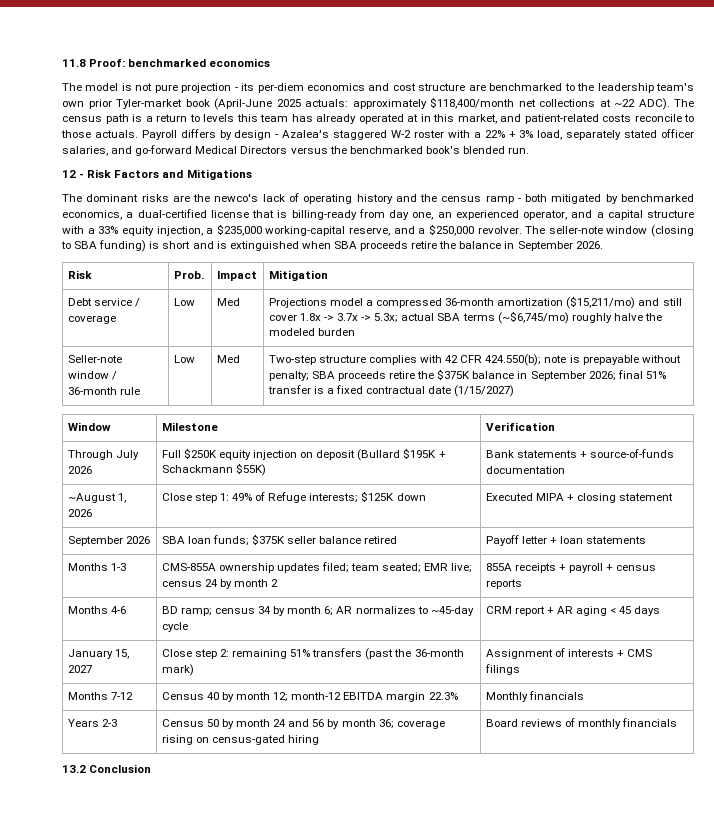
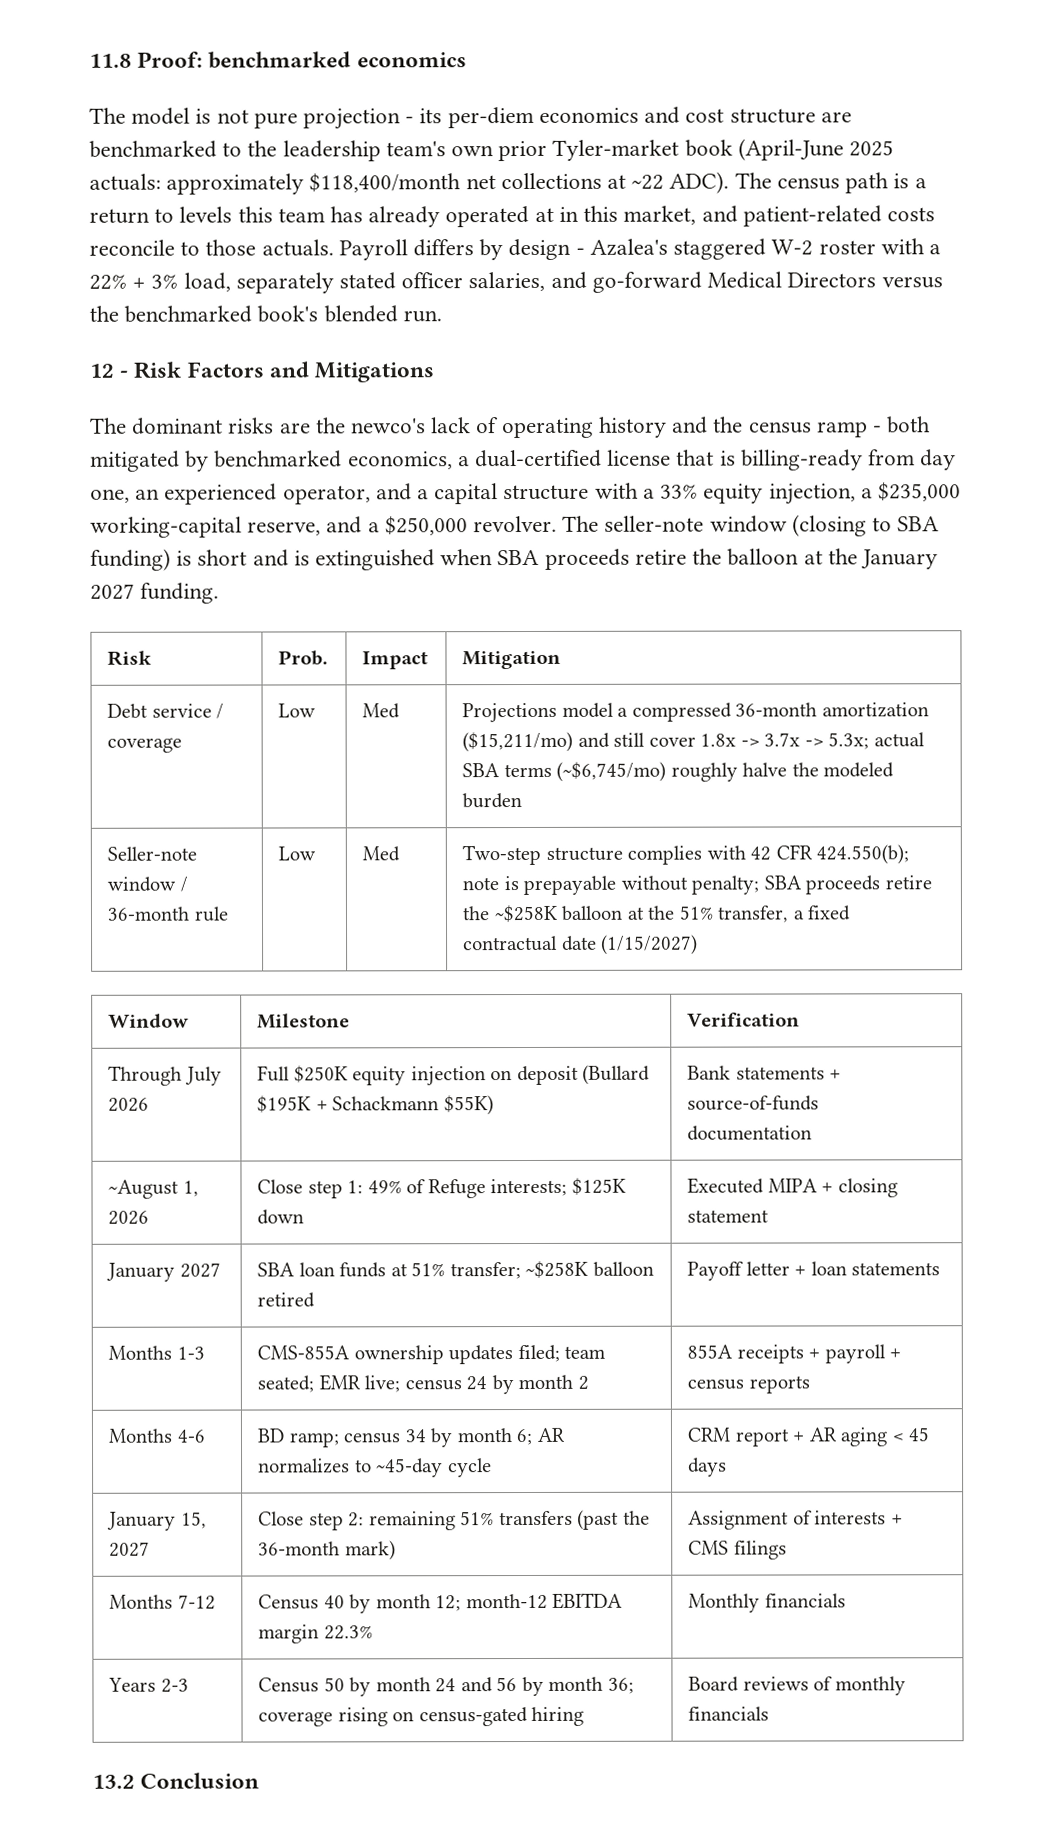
[459,241,603,251] balance in September 2026. -> [727,548,938,570] [90,582,220,604] balloon at the January 2027 funding.
[437,369,666,381] [267,385,324,394] $375K balance in September 2026; final 51% transfer is -> [493,904,789,923] ~$258K balloon at the 51% transfer,
[67,536,150,546] September 2026 -> [106,1262,221,1282] January 2027
[212,534,362,546] funds; $375K seller balance -> [339,1260,654,1280] funds at 51% transfer; ~$258K balloon

